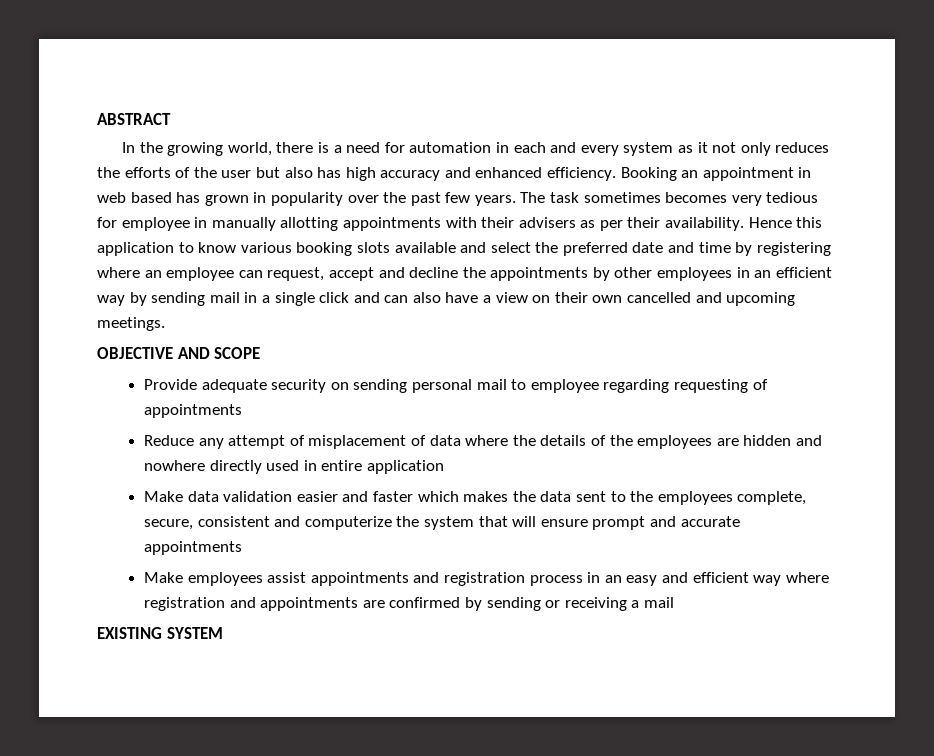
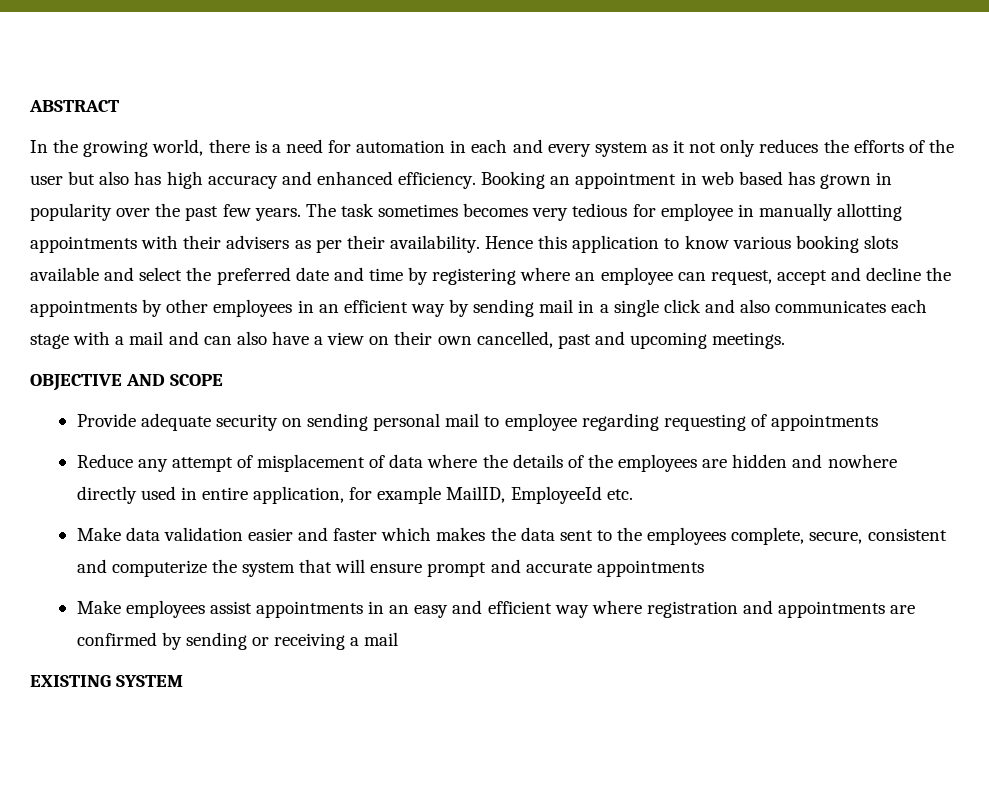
(380, 297) none -> [740,299,928,313] [30,331,199,349] also communicates each stage with a mail and
[627,292,692,303] cancelled -> [476,331,591,349] cancelled, past
[366,460,444,474] application -> [253,486,633,504] application, for example MailID, EmployeeId etc.
[413,572,583,586] and registration process -> (363, 609) none

